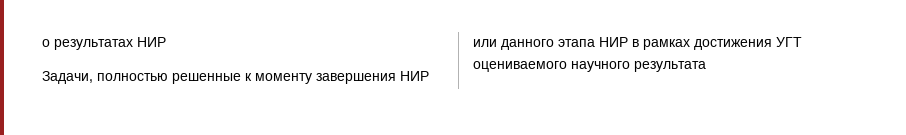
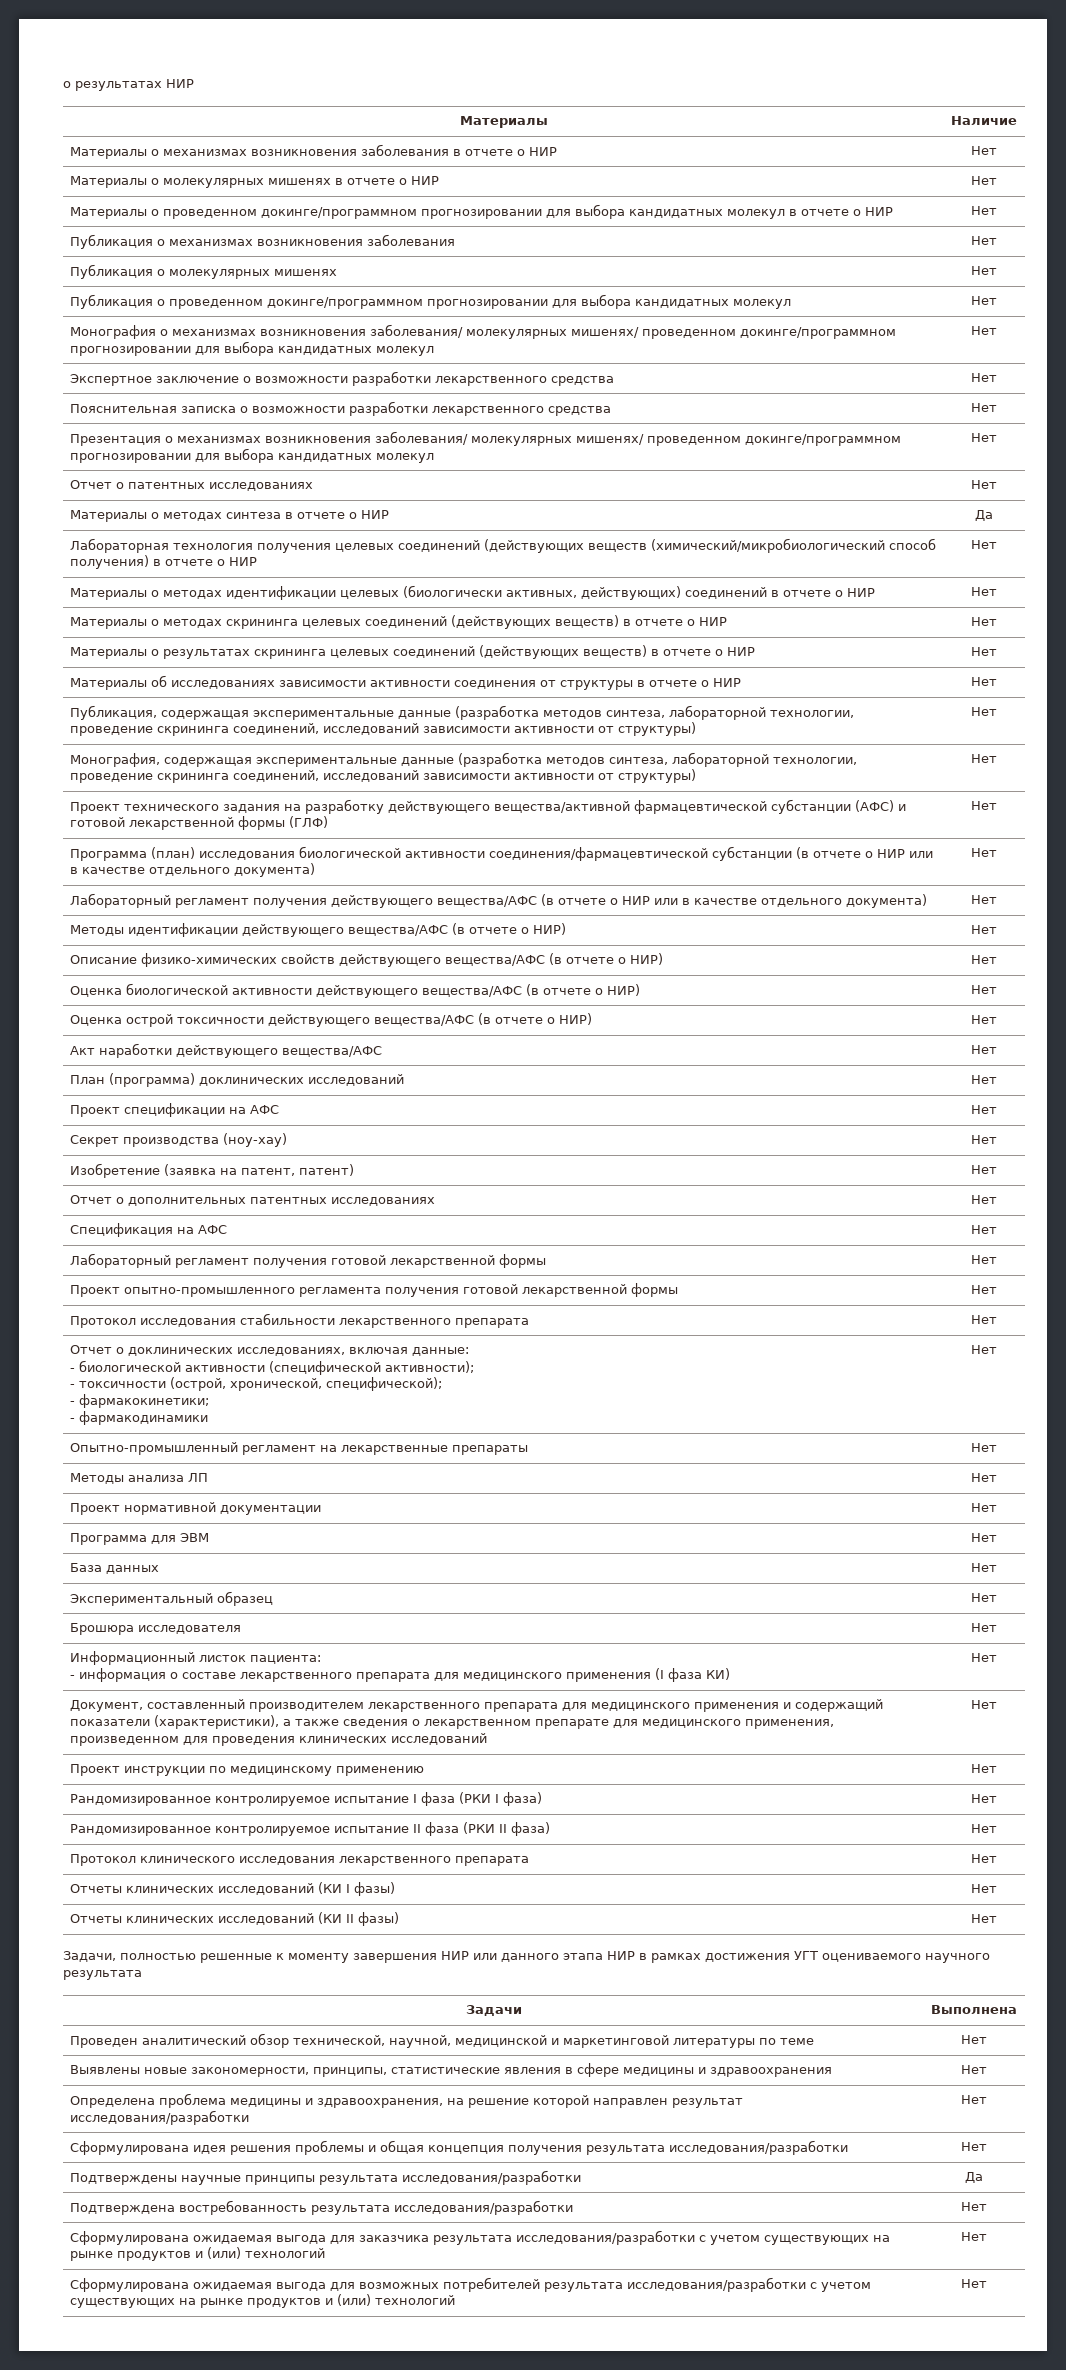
(166, 42) none -> [459,116,548,128] [951,116,1017,125] [69,144,557,159] [971,146,997,155] [69,176,439,188] [971,176,997,185] [69,204,893,219] [971,206,997,215] [69,234,455,249] [971,236,997,245] [69,264,337,279] [971,266,997,275] [69,294,791,309] [971,296,997,305] [69,324,896,339] [69,341,434,356] [971,326,997,335] [69,371,614,386] [971,373,997,382] [69,401,611,416] [971,403,997,412] [69,431,901,446] [69,448,434,463] [971,433,997,442] [69,480,313,491] [971,480,997,489] [69,510,389,522] [975,510,993,521] [69,538,936,553] [69,555,257,569] [971,540,997,549] [69,585,875,600] [971,587,997,596] [69,615,727,629] [971,617,997,626] [69,645,755,659] [971,647,997,656] [69,675,741,690] [971,677,997,686] [69,705,854,720] [69,722,696,736] [971,707,997,716] [69,752,857,767] [69,769,696,783] [971,754,997,763] [69,799,906,814] [69,816,328,830] [971,801,997,810] [69,846,933,861] [69,863,315,877] [971,848,997,857] [69,893,927,908] [971,895,997,904] [69,923,566,937] [971,925,997,934] [69,953,663,967] [971,955,997,964] [69,983,640,998] [971,985,997,994] [69,1013,592,1027] [971,1015,997,1024] [69,1043,382,1058] [971,1045,997,1054] [69,1073,404,1087] [971,1075,997,1084] [69,1103,279,1117] [971,1105,997,1114] [69,1133,287,1147] [971,1135,997,1144] [69,1163,354,1178] [971,1165,997,1174] [69,1195,435,1206] [971,1195,997,1204] [69,1223,227,1237] [971,1225,997,1234] [69,1253,546,1268] [971,1255,997,1264] [69,1283,678,1297] [971,1285,997,1294] [69,1313,529,1328] [971,1315,997,1324] [69,1345,469,1356] [69,1360,474,1375] [69,1377,442,1391] [69,1394,209,1408] [69,1411,208,1425] [971,1345,997,1354] [69,1442,528,1455] [971,1443,997,1452] [69,1473,208,1484] [971,1473,997,1482] [69,1502,321,1515] [971,1503,997,1512] [69,1533,209,1545] [971,1533,997,1542] [69,1563,159,1574] [971,1563,997,1572] [69,1591,273,1606] [971,1593,997,1602] [69,1623,241,1635] [971,1623,997,1632] [69,1651,321,1665] [69,1668,730,1682] [971,1653,997,1662] [69,1699,883,1712] [69,1715,834,1729] [69,1733,487,1746] [971,1700,997,1709] [69,1764,424,1776] [971,1764,997,1773] [69,1792,542,1806] [971,1794,997,1803] [69,1822,550,1836] [971,1824,997,1833] [69,1854,529,1866] [971,1854,997,1863] [69,1882,395,1896] [971,1884,997,1893] [69,1912,399,1926] [971,1914,997,1923] // Материалы | Наличие // Материалы о механизмах возникновения заболевания в отчете о НИР | Нет // Материалы о молекулярных мишенях в отчете о НИР | Нет // Материалы о проведенном докинге/программном прогнозировании для выбора кандидатных молекул в отчете о НИР | Нет // Публикация о механизмах возникновения заболевания | Нет // Публикация о молекулярных мишенях | Нет // Публикация о проведенном докинге/программном прогнозировании для выбора кандидатных молекул | Нет // Монография о механизмах возникновения заболевания/ молекулярных мишенях/ проведенном докинге/программном прогнозировании для выбора кандидатных молекул | Нет // Экспертное заключение о возможности разработки лекарственного средства | Нет // Пояснительная записка о возможности разработки лекарственного средства | Нет // Презентация о механизмах возникновения заболевания/ молекулярных мишенях/ проведенном докинге/программном прогнозировании для выбора кандидатных молекул | Нет // Отчет о патентных исследованиях | Нет // Материалы о методах синтеза в отчете о НИР | Да // Лабораторная технология получения целевых соединений (действующих веществ (химический/микробиологический способ получения) в отчете о НИР | Нет // Материалы о методах идентификации целевых (биологически активных, действующих) соединений в отчете о НИР | Нет // Материалы о методах скрининга целевых соединений (действующих веществ) в отчете о НИР | Нет // Материалы о результатах скрининга целевых соединений (действующих веществ) в отчете о НИР | Нет // Материалы об исследованиях зависимости активности соединения от структуры в отчете о НИР | Нет // Публикация, содержащая экспериментальные данные (разработка методов синтеза, лабораторной технологии, проведение скрининга соединений, исследований зависимости активности от структуры) | Нет // Монография, содержащая экспериментальные данные (разработка методов синтеза, лабораторной технологии, проведение скрининга соединений, исследований зависимости активности от структуры) | Нет // Проект технического задания на разработку действующего вещества/активной фармацевтической субстанции (АФС) и готовой лекарственной формы (ГЛФ) | Нет // Программа (план) исследования биологической активности соединения/фармацевтической субстанции (в отчете о НИР или в качестве отдельного документа) | Нет // Лабораторный регламент получения действующего вещества/АФС (в отчете о НИР или в качестве отдельного документа) | Нет // Методы идентификации действующего вещества/АФС (в отчете о НИР) | Нет // Описание физико-химических свойств действующего вещества/АФС (в отчете о НИР) | Нет // Оценка биологической активности действующего вещества/АФС (в отчете о НИР) | Нет // Оценка острой токсичности действующего вещества/АФС (в отчете о НИР) | Нет // Акт наработки действующего вещества/АФС | Нет // План (программа) доклинических исследований | Нет // Проект спецификации на АФС | Нет // Секрет производства (ноу-хау) | Нет // Изобретение (заявка на патент, патент) | Нет // Отчет о дополнительных патентных исследованиях | Нет // Спецификация на АФС | Нет // Лабораторный регламент получения готовой лекарственной формы | Нет // Проект опытно-промышленного регламента получения готовой лекарственной формы | Нет // Протокол исследования стабильности лекарственного препарата | Нет // Отчет о доклинических исследованиях, включая данные: // - биологической активности (специфической активности); // - токсичности (острой, хронической, специфической); // - фармакокинетики; // - фармакодинамики | Нет // Опытно-промышленный регламент на лекарственные препараты | Нет // Методы анализа ЛП | Нет // Проект нормативной документации | Нет // Программа для ЭВМ | Нет // База данных | Нет // Экспериментальный образец | Нет // Брошюра исследователя | Нет // Информационный листок пациента: // - информация о составе лекарственного препарата для медицинского применения (I фаза КИ) | Нет // Документ, составленный производителем лекарственного препарата для медицинского применения и содержащий показатели (характеристики), а также сведения о лекарственном препарате для медицинского применения, произведенном для проведения клинических исследований | Нет // Проект инструкции по медицинскому применению | Нет // Рандомизированное контролируемое испытание I фаза (РКИ I фаза) | Нет // Рандомизированное контролируемое испытание II фаза (РКИ II фаза) | Нет // Протокол клинического исследования лекарственного препарата | Нет // Отчеты клинических исследований (КИ I фазы) | Нет // Отчеты клинических исследований (КИ II фазы) | Нет
(706, 66) none -> [465,2005,522,2016] [931,2005,1017,2014] [69,2033,814,2048] [961,2035,987,2044] [69,2063,832,2077] [961,2065,987,2074] [69,2093,743,2108] [69,2110,249,2125] [961,2095,987,2104] [69,2140,848,2155] [961,2142,987,2151] [69,2170,581,2185] [965,2172,983,2183] [69,2200,573,2215] [961,2202,987,2211] [69,2230,890,2245] [69,2247,325,2261] [961,2232,987,2241] [69,2277,871,2292] [69,2294,455,2308] [961,2279,987,2288] // Задачи | Выполнена // Проведен аналитический обзор технической, научной, медицинской и маркетинговой литературы по теме | Нет // Выявлены новые закономерности, принципы, статистические явления в сфере медицины и здравоохранения | Нет // Определена проблема медицины и здравоохранения, на решение которой направлен результат исследования/разработки | Нет // Сформулирована идея решения проблемы и общая концепция получения результата исследования/разработки | Нет // Подтверждены научные принципы результата исследования/разработки | Да // Подтверждена востребованность результата исследования/разработки | Нет // Сформулирована ожидаемая выгода для заказчика результата исследования/разработки с учетом существующих на рынке продуктов и (или) технологий | Нет // Сформулирована ожидаемая выгода для возможных потребителей результата исследования/разработки с учетом существующих на рынке продуктов и (или) технологий | Нет

